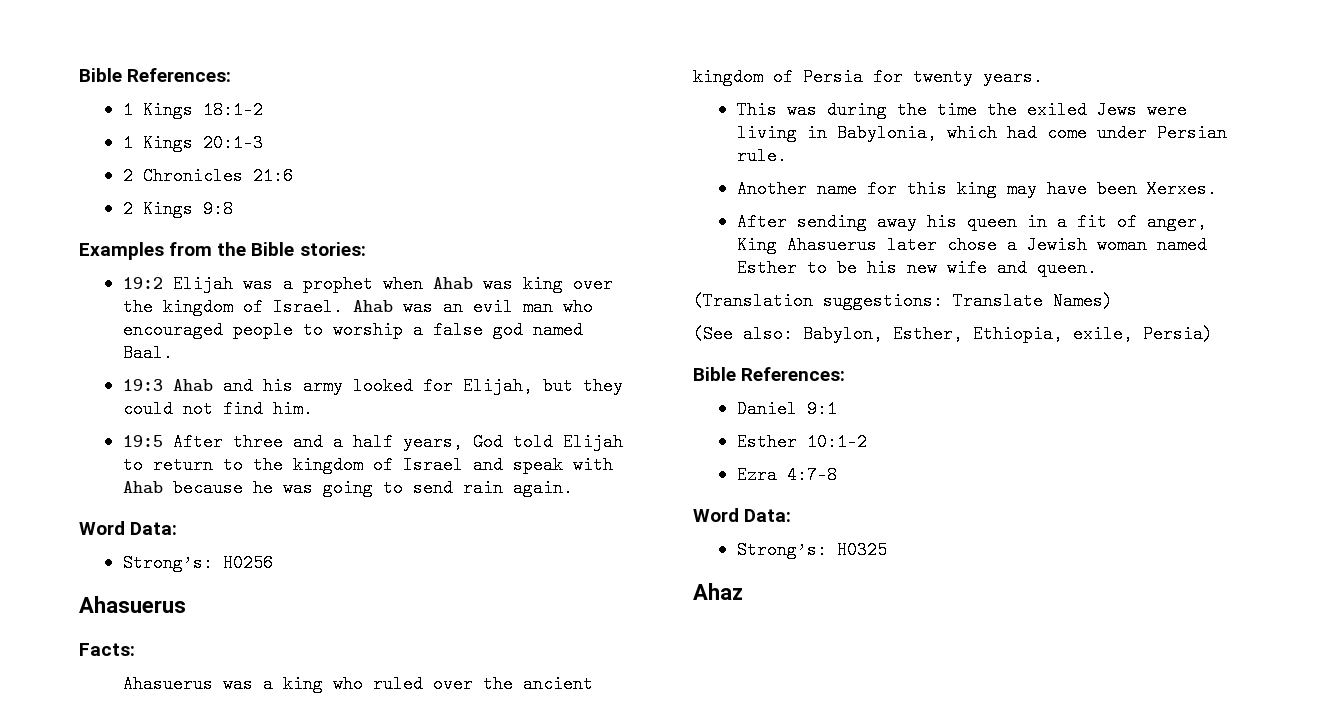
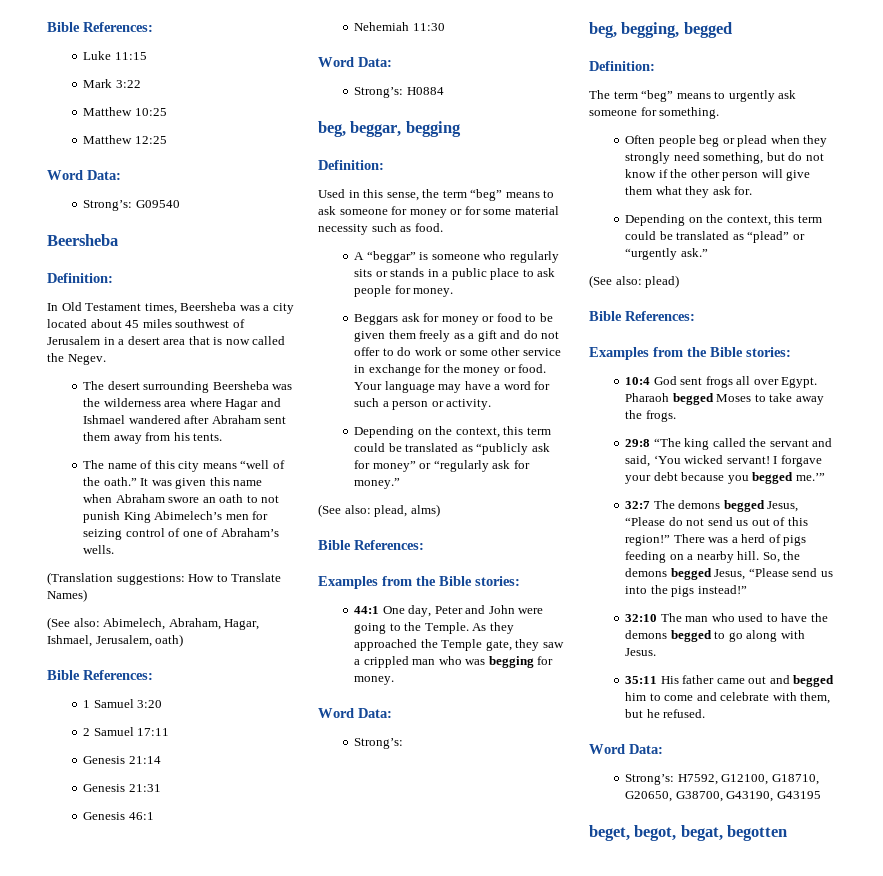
[79,68,232,82] [122,101,263,119] [122,134,263,152] [122,167,293,185] [122,200,233,218] [79,242,366,260] [122,275,613,293] [122,298,593,316] [122,321,583,339] [122,344,173,362] [122,377,623,395] [122,400,313,418] [122,433,623,451] [122,456,613,474] [122,479,573,497] [79,521,178,535] [122,554,273,572] [79,596,186,613] [79,643,135,656] [123,675,594,693] [693,68,1043,86] [736,101,1187,119] [736,124,1227,142] [736,147,787,165] [736,180,1217,198] [736,213,1207,231] [736,236,1207,254] [736,259,1097,277] [693,292,1113,310] [693,325,1213,343] [693,367,846,381] [736,400,837,418] [736,433,867,451] [736,466,837,484] [693,508,792,522] [736,541,887,559] [693,583,743,600] Bible References: // 1 Kings 18:1–2 // 1 Kings 20:1–3 // 2 Chronicles 21:6 // 2 Kings 9:8 // Examples from the Bible stories: // 19:2 Elijah was a prophet when Ahab was king over the kingdom of Israel. Ahab was an evil man who encouraged people to worship a false god named Baal. // 19:3 Ahab and his army looked for Elijah, but they could not find him. // 19:5 After three and a half years, God told Elijah to return to the kingdom of Israel and speak with Ahab because he was going to send rain again. // Word Data: // Strong’s: H0256 // Ahasuerus // Facts: // Ahasuerus was a king who ruled over the ancient kingdom of Persia for twenty years. // This was during the time the exiled Jews were living in Babylonia, which had come under Persian rule. // Another name for this king may have been Xerxes. // After sending away his queen in a fit of anger, King Ahasuerus later chose a Jewish woman named Esther to be his new wife and queen. // (Translation suggestions: Translate Names) // (See also: Babylon, Esther, Ethiopia, exile, Persia) // Bible References: // Daniel 9:1 // Esther 10:1–2 // Ezra 4:7–8 // Word Data: // Strong’s: H0325 // Ahaz -> [47,22,153,32] [83,51,147,60] [83,79,141,88] [83,107,167,116] [83,135,167,144] [47,170,121,180] [83,200,180,211] [47,234,118,246] [47,273,113,283] [47,302,294,314] [47,319,245,328] [47,336,286,345] [47,353,106,365] [83,381,293,393] [83,398,281,410] [83,415,287,424] [83,432,223,444] [83,460,285,472] [83,477,263,489] [83,494,280,503] [83,511,269,523] [83,528,279,540] [83,545,115,554] [47,572,282,585] [47,589,87,602] [47,617,260,630] [47,634,184,647] [47,670,153,680] [83,699,163,708] [83,727,170,736] [83,756,161,764] [83,784,161,792] [83,812,154,820] [354,22,445,31] [318,57,392,67] [354,87,444,98] [318,121,461,137] [318,160,384,170] [318,189,555,201] [318,206,559,218] [318,223,443,235] [354,251,559,263] [354,268,556,280] [354,285,454,297] [354,313,553,325] [354,330,560,342] [354,347,561,356] [354,364,547,376] [354,381,551,393] [354,398,492,410] [354,426,551,438] [354,443,550,455] [354,460,530,472] [354,478,401,489] [318,504,440,517] [318,540,424,550] [318,576,520,589] [354,605,544,617] [354,622,514,634] [354,639,564,651] [354,656,554,668] [354,676,395,685] [318,708,392,718] [354,738,404,749] [589,22,732,38] [589,61,655,71] [589,90,797,102] [589,107,720,119] [625,135,828,147] [625,152,824,164] [625,169,811,181] [625,186,753,198] [625,214,822,226] [625,231,805,243] [625,248,708,260] [589,275,680,288] [589,311,695,321] [589,347,791,360] [625,376,818,388] [625,393,824,405] [625,410,676,422] [625,438,833,450] [625,455,822,467] [625,472,825,484] [625,500,799,512] [625,517,808,526] [625,534,807,546] [625,551,801,563] [625,568,833,580] [625,585,747,597] [625,613,828,622] [625,630,805,642] [625,648,657,656] [625,675,835,687] [625,692,831,704] [625,709,706,718] [589,744,663,754] [625,774,819,785] [625,791,821,802] [589,825,788,841] Bible References: // Luke 11:15 // Mark 3:22 // Matthew 10:25 // Matthew 12:25 // Word Data: // Strong’s: G09540 // Beersheba // Definition: // In Old Testament times, Beersheba was a city located about 45 miles southwest of Jerusalem in a desert area that is now called the Negev. // The desert surrounding Beersheba was the wilderness area where Hagar and Ishmael wandered after Abraham sent them away from his tents. // The name of this city means “well of the oath.” It was given this name when Abraham swore an oath to not punish King Abimelech’s men for seizing control of one of Abraham’s wells. // (Translation suggestions: How to Translate Names) // (See also: Abimelech, Abraham, Hagar, Ishmael, Jerusalem, oath) // Bible References: // 1 Samuel 3:20 // 2 Samuel 17:11 // Genesis 21:14 // Genesis 21:31 // Genesis 46:1 // Nehemiah 11:30 // Word Data: // Strong’s: H0884 // beg, beggar, begging // Definition: // Used in this sense, the term “beg” means to ask someone for money or for some material necessity such as food. // A “beggar” is someone who regularly sits or stands in a public place to ask people for money. // Beggars ask for money or food to be given them freely as a gift and do not offer to do work or some other service in exchange for the money or food. Your language may have a word for such a person or activity. // Depending on the context, this term could be translated as “publicly ask for money” or “regularly ask for money.” // (See also: plead, alms) // Bible References: // Examples from the Bible stories: // 44:1 One day, Peter and John were going to the Temple. As they approached the Temple gate, they saw a crippled man who was begging for money. // Word Data: // Strong’s: // beg, begging, begged // Definition: // The term “beg” means to urgently ask someone for something. // Often people beg or plead when they strongly need something, but do not know if the other person will give them what they ask for. // Depending on the context, this term could be translated as “plead” or “urgently ask.” // (See also: plead) // Bible References: // Examples from the Bible stories: // 10:4 God sent frogs all over Egypt. Pharaoh begged Moses to take away the frogs. // 29:8 “The king called the servant and said, ‘You wicked servant! I forgave your debt because you begged me.’” // 32:7 The demons begged Jesus, “Please do not send us out of this region!” There was a herd of pigs feeding on a nearby hill. So, the demons begged Jesus, “Please send us into the pigs instead!” // 32:10 The man who used to have the demons begged to go along with Jesus. // 35:11 His father came out and begged him to come and celebrate with them, but he refused. // Word Data: // Strong’s: H7592, G12100, G18710, G20650, G38700, G43190, G43195 // beget, begot, begat, begotten

